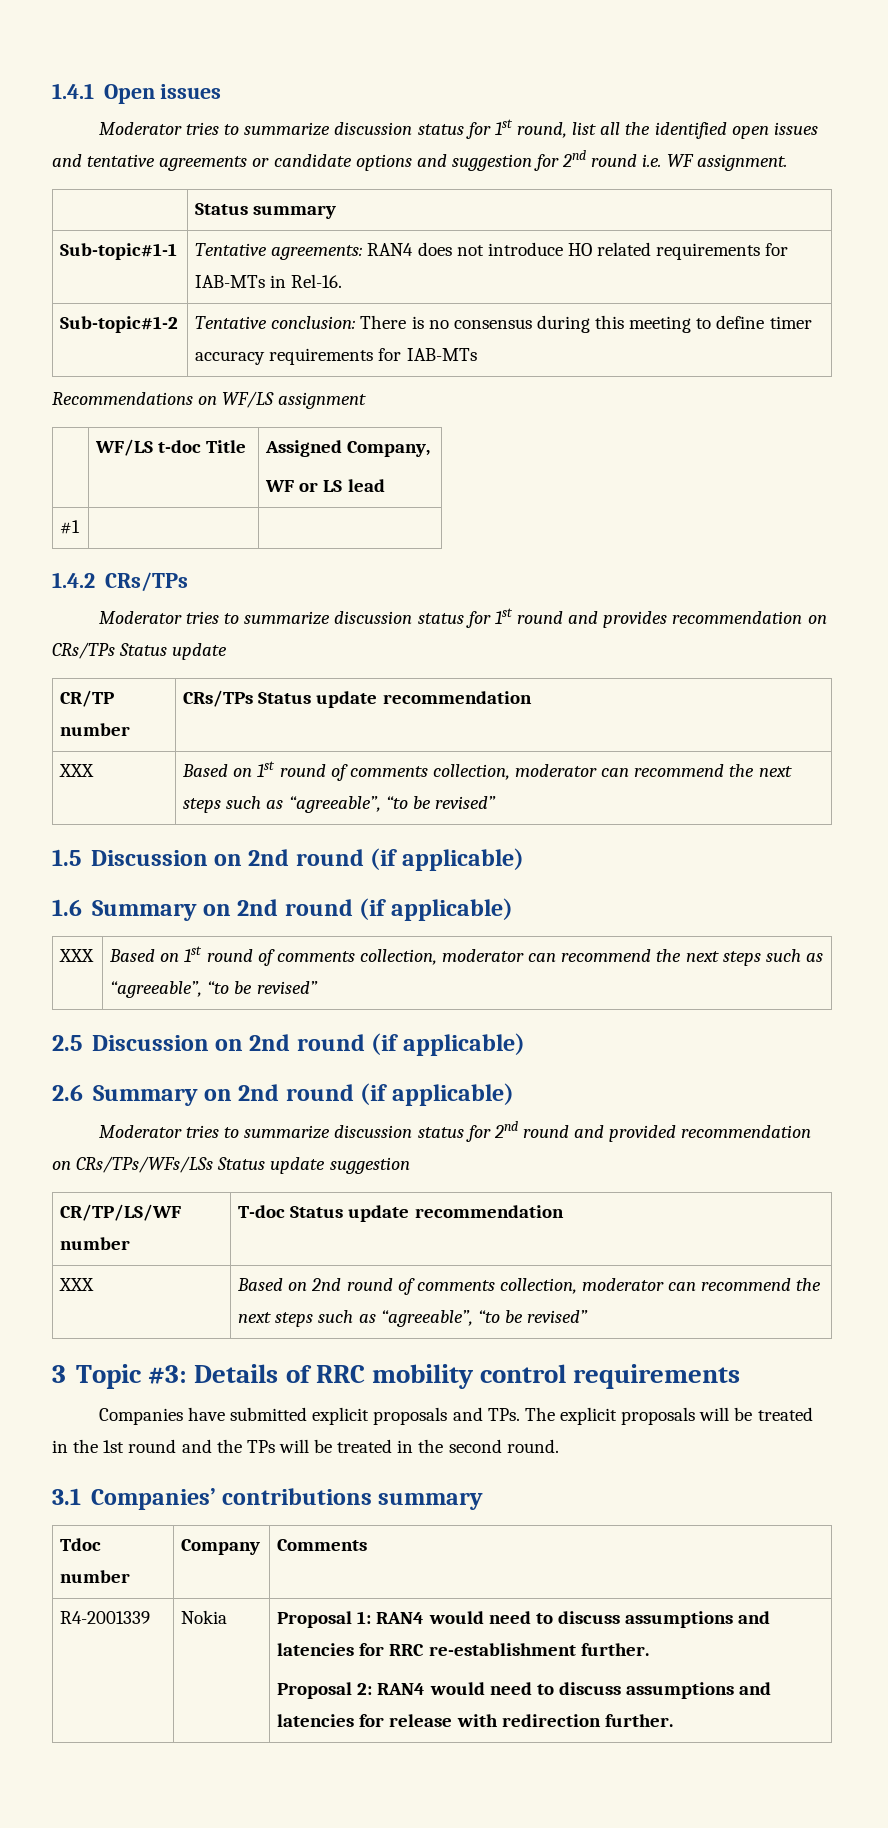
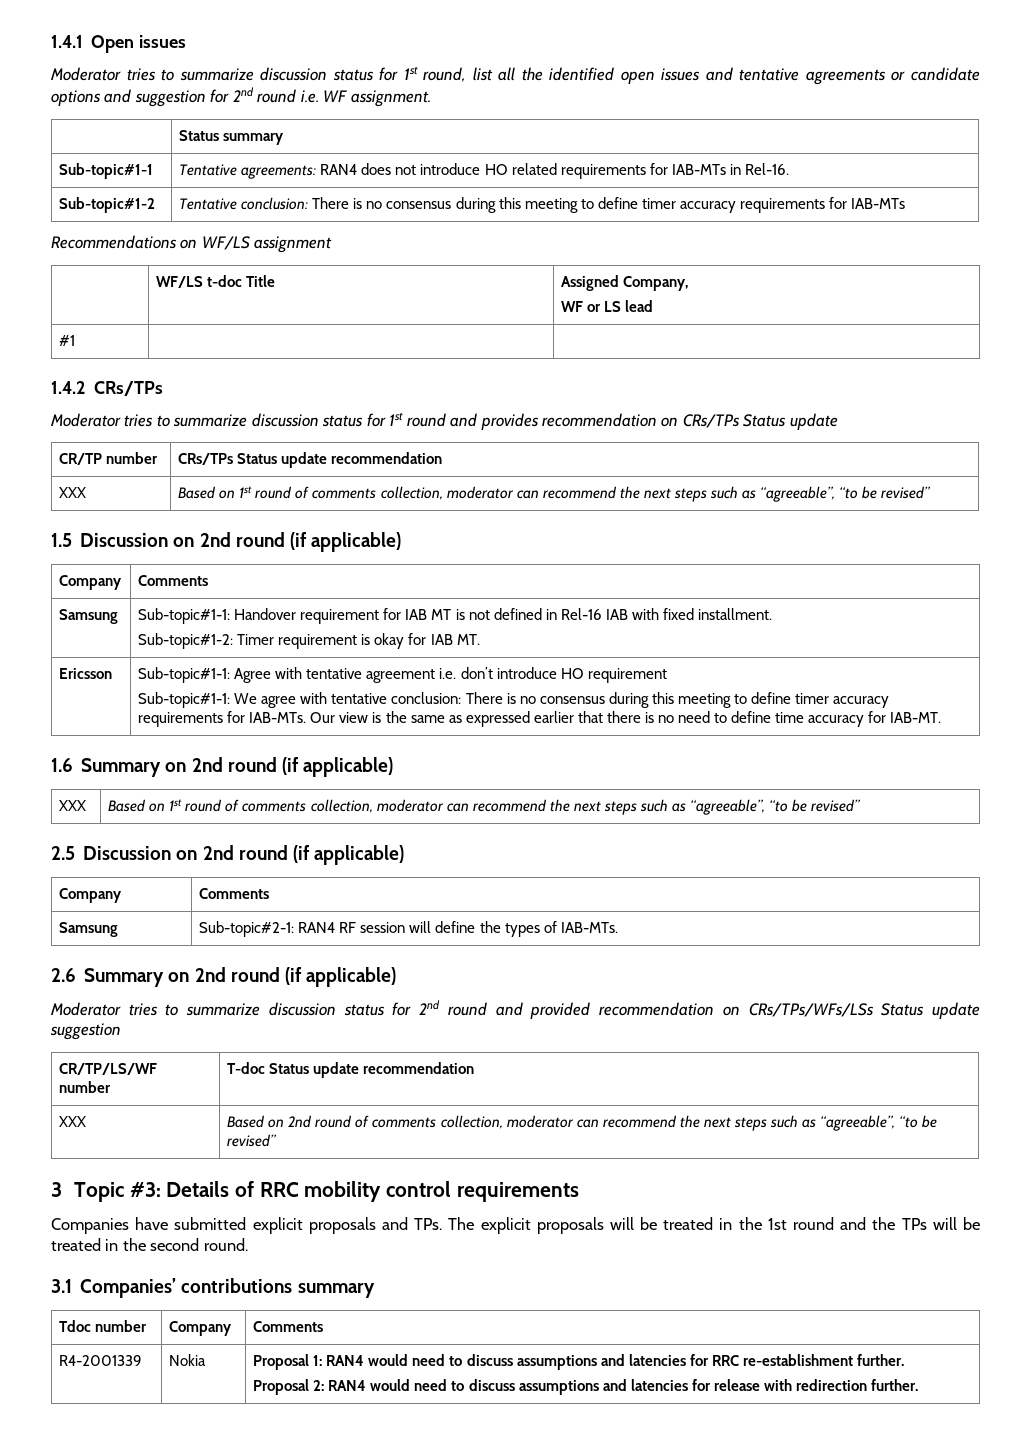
(524, 859) none -> [59,575,123,590] [138,575,209,586] [59,609,119,624] [138,608,772,624] [138,633,480,649] [59,668,113,679] [138,667,667,683] [138,692,890,708] [138,711,942,727] // Company | Comments // Samsung | Sub-topic#1-1: Handover requirement for IAB MT is not defined in Rel-16 IAB with fixed installment. // Sub-topic#1-2: Timer requirement is okay for IAB MT. // Ericsson | Sub-topic#1-1: Agree with tentative agreement i.e. don’t introduce HO requirement // Sub-topic#1-1: We agree with tentative conclusion: There is no consensus during this meeting to define timer accuracy requirements for IAB-MTs. Our view is the same as expressed earlier that there is no need to define time accuracy for IAB-MT.
(525, 1044) none -> [59,888,123,903] [199,888,270,899] [59,922,119,937] [199,921,618,937] // Company | Comments // Samsung | Sub-topic#2-1: RAN4 RF session will define the types of IAB-MTs.

